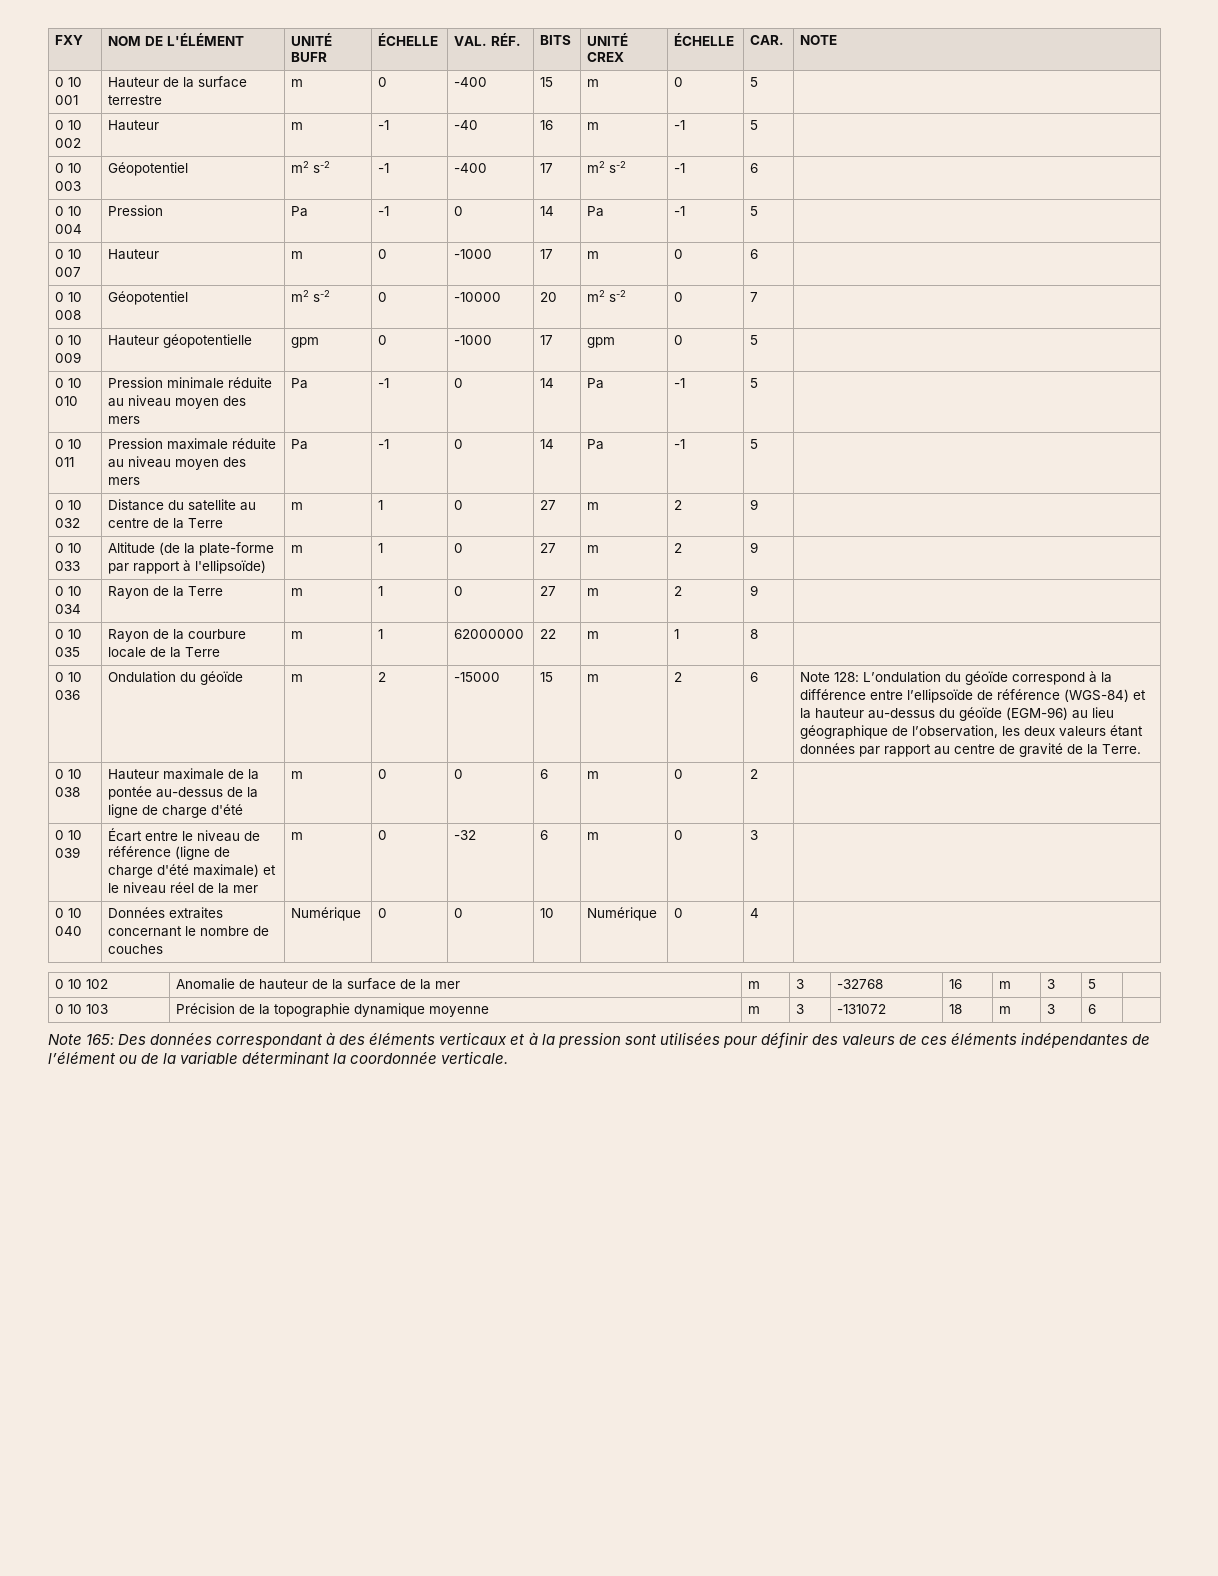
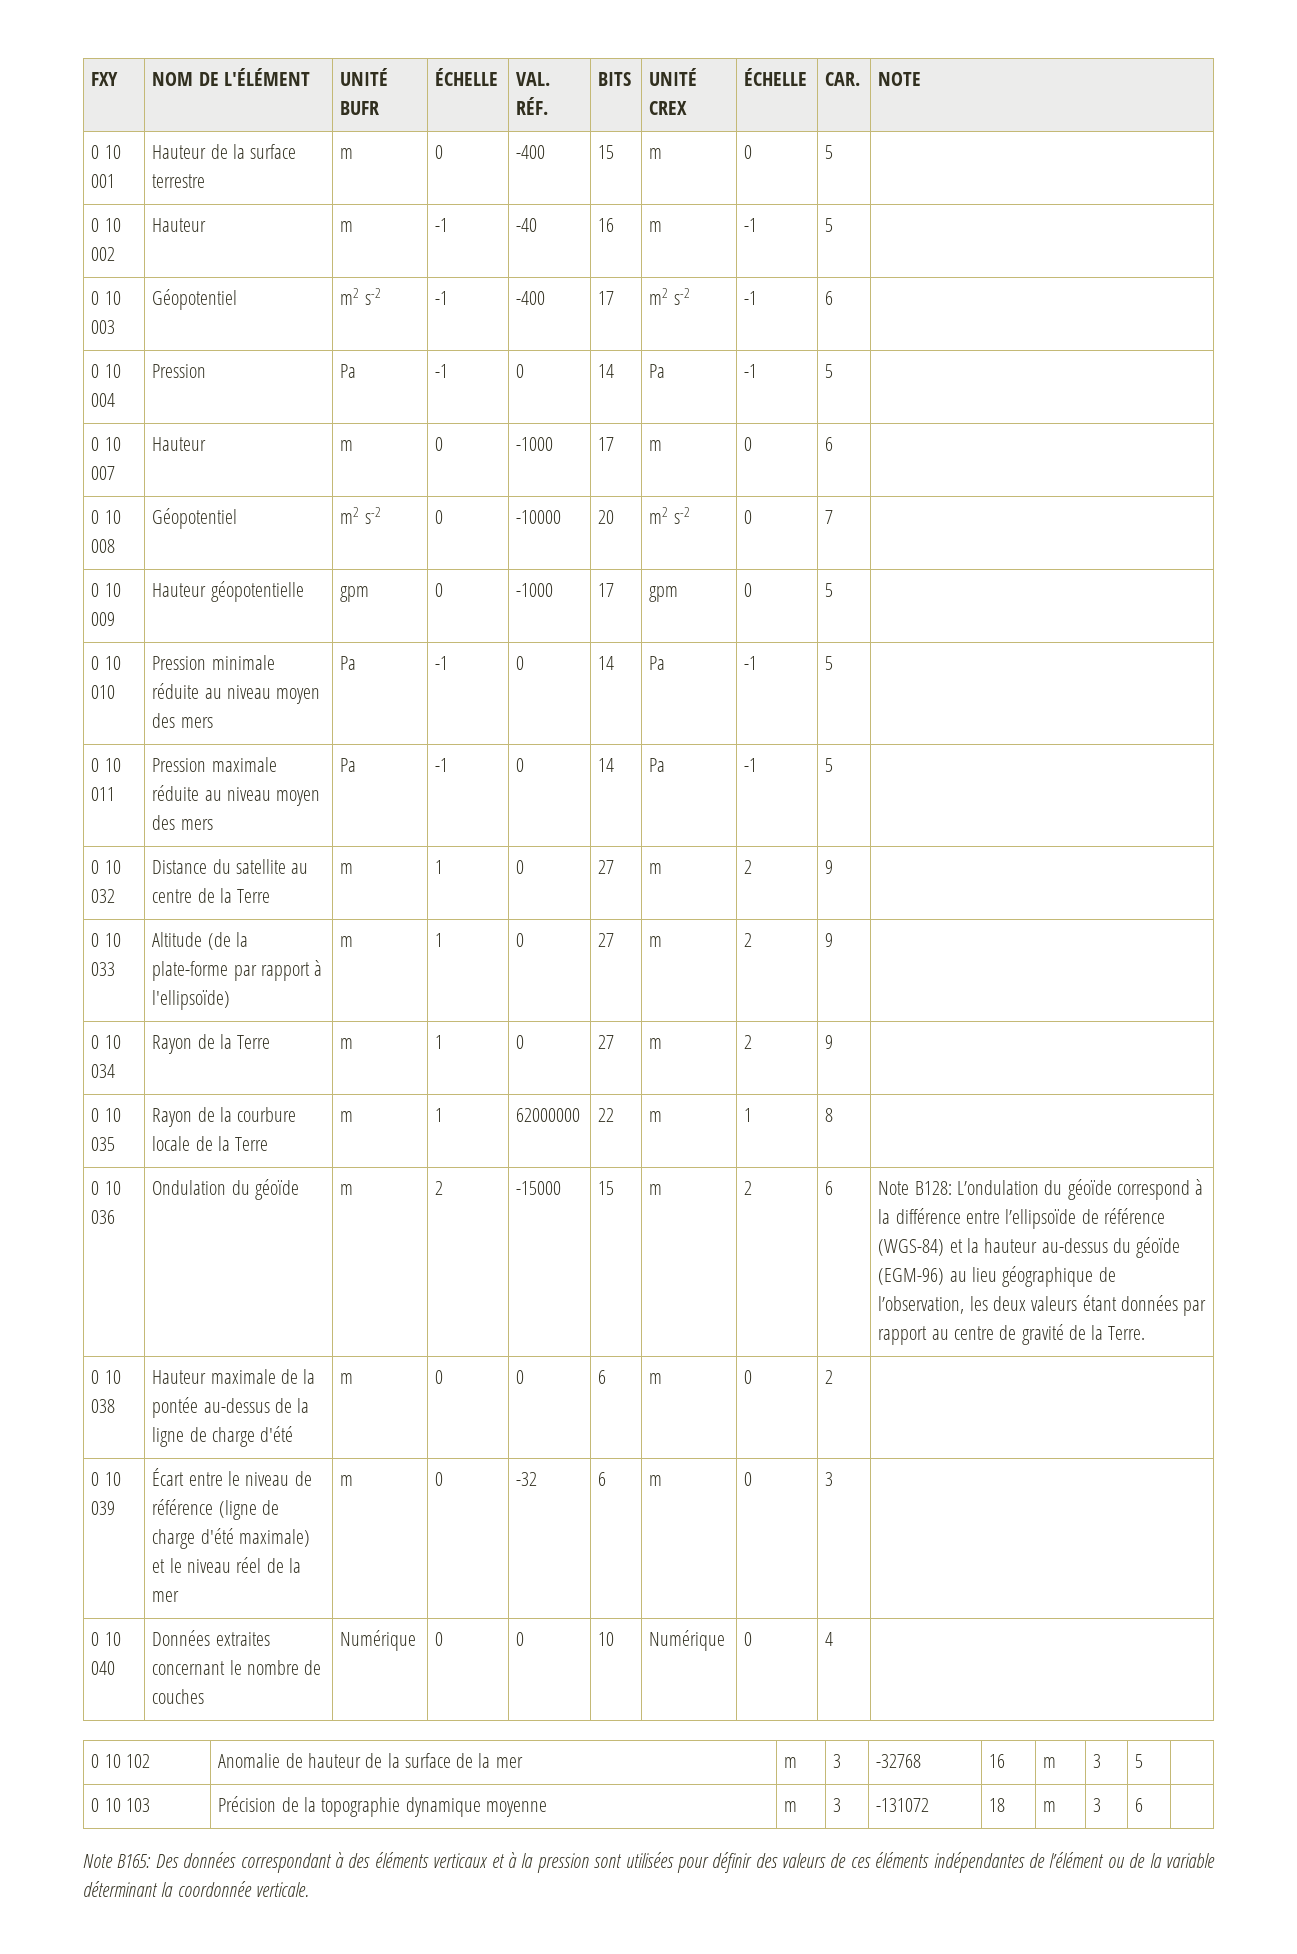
[834,672,860,682] 128: -> [914,1181,952,1195] B128:
[86,1034,115,1045] 165: -> [117,1854,152,1868] B165:

